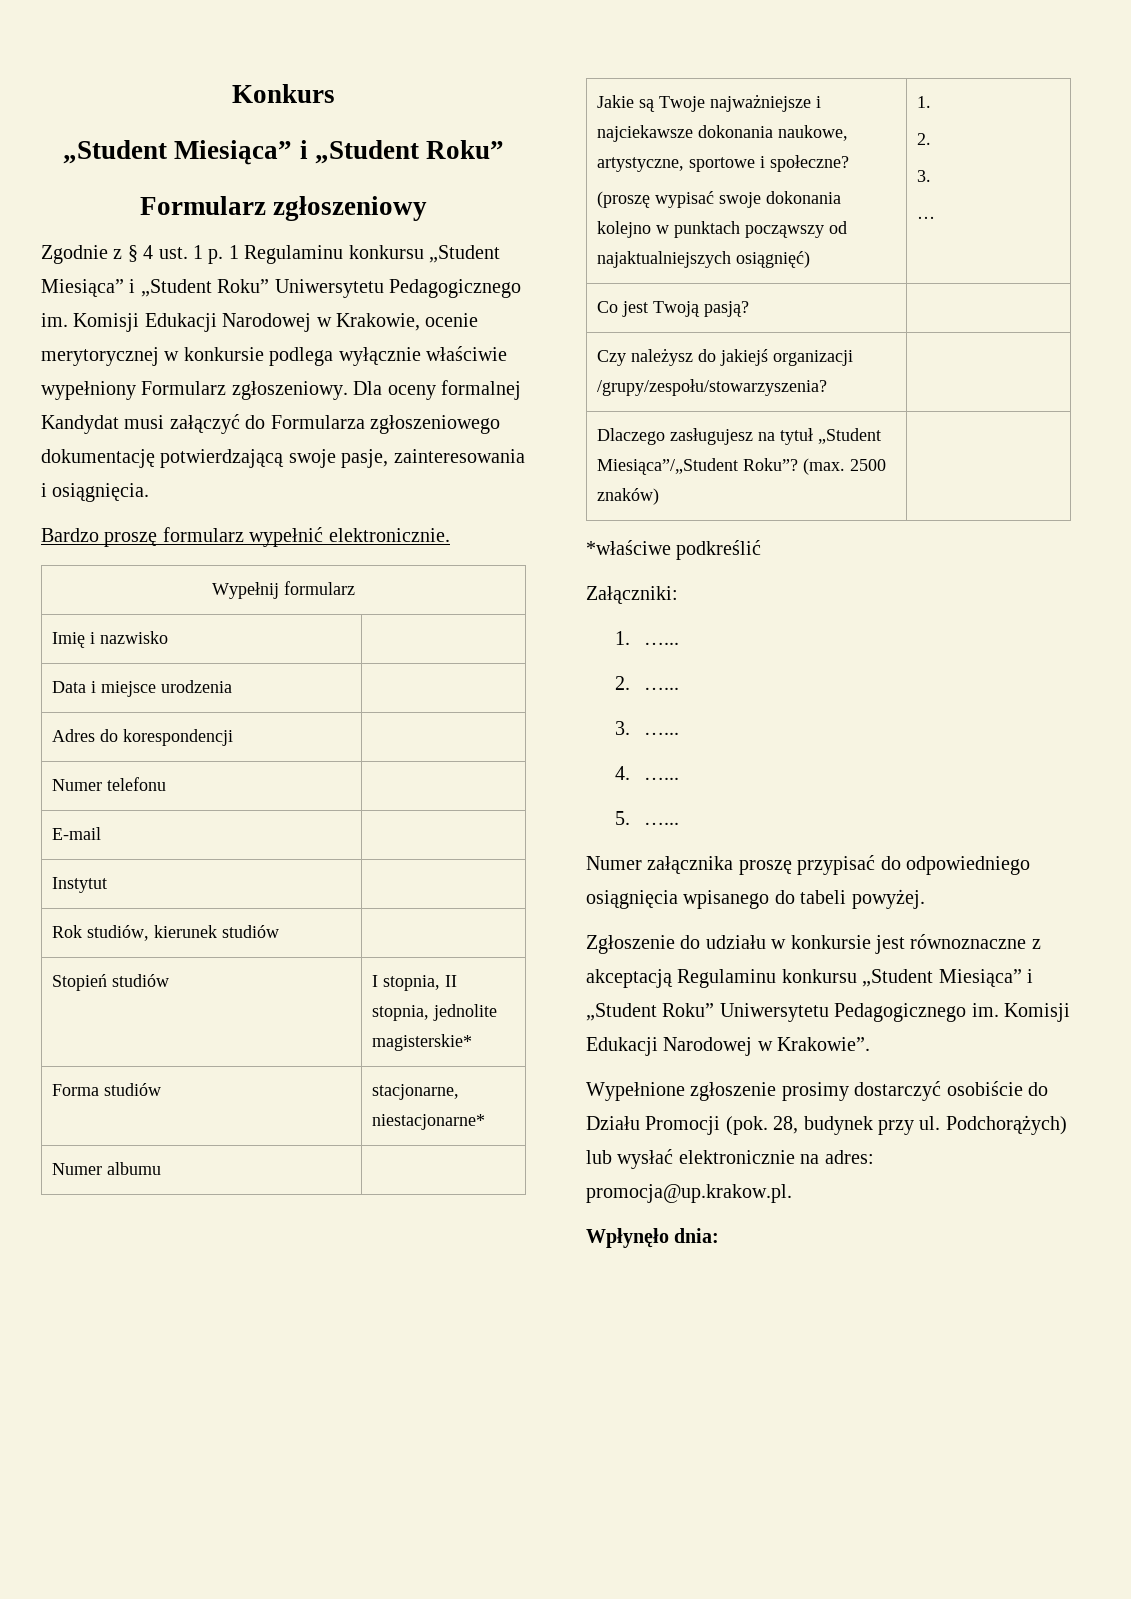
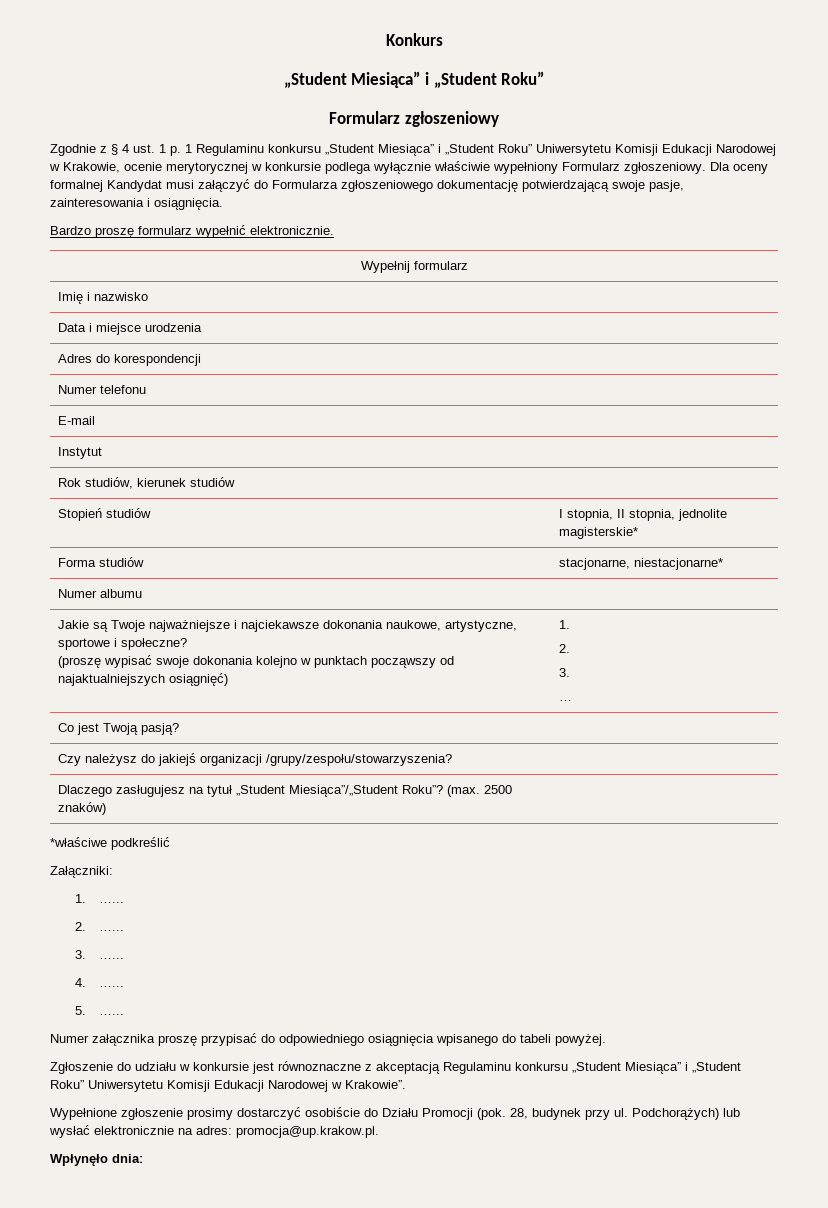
[389,279,521,298] [41,313,68,327] Pedagogicznego im. -> (611, 150) none
[834,1003,999,1022] Pedagogicznego im. -> (163, 1086) none

